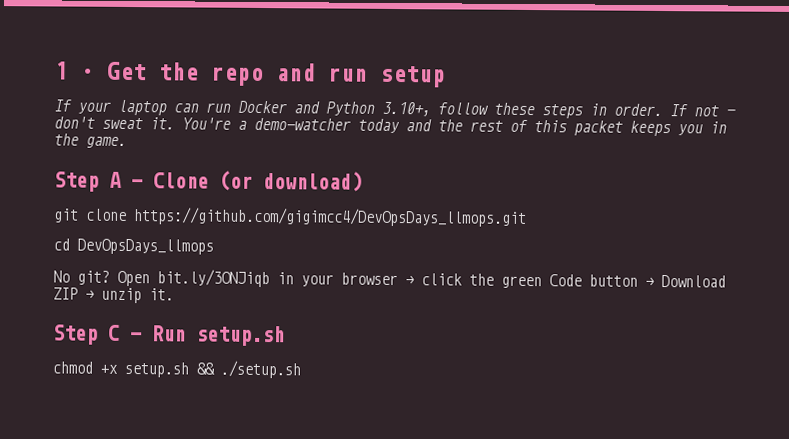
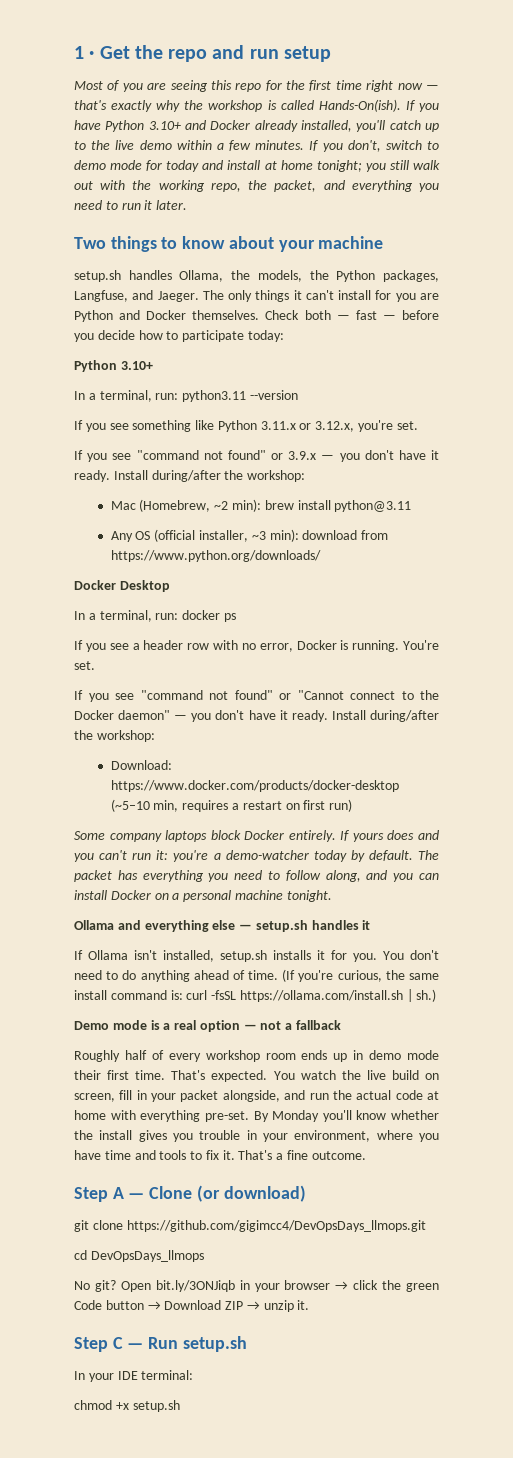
[54,99,736,119] [54,116,727,137] [54,133,127,148] If your laptop can run Docker and Python 3.10+, follow these steps in order. If not — don't sweat it. You're a demo-watcher today and the rest of this packet keeps you in the game. -> [74,80,439,92] [74,99,439,112] [74,120,439,132] [74,140,440,152] [74,160,440,172] [74,180,440,192] [74,200,188,210] [74,236,384,252] [74,270,439,282] [74,290,439,302] [74,310,439,322] [74,330,284,342] [74,360,153,372] [74,390,298,402] [74,420,418,432] [74,450,439,462] [74,470,306,482] [110,499,412,512] [110,529,389,542] [110,550,321,562] [74,580,170,592] [74,610,236,622] [74,640,439,652] [74,661,95,670] [74,690,439,702] [74,710,439,722] [74,730,155,742] [110,760,172,770] [110,780,399,792] [110,799,353,812] [74,830,439,842] [74,850,439,862] [74,870,440,882] [74,890,332,902] [74,920,371,932] [74,950,439,962] [74,969,439,982] [74,989,437,1002] [74,1020,342,1032] [74,1050,439,1062] [74,1070,440,1082] [74,1090,440,1102] [74,1110,439,1122] [74,1130,439,1142] [74,1150,366,1160] Most of you are seeing this repo for the first time right now — that's exactly why the workshop is called Hands-On(ish). If you have Python 3.10+ and Docker already installed, you'll catch up to the live demo within a few minutes. If you don't, switch to demo mode for today and install at home tonight; you still walk out with the working repo, the packet, and everything you need to run it later. // Two things to know about your machine // setup.sh handles Ollama, the models, the Python packages, Langfuse, and Jaeger. The only things it can't install for you are Python and Docker themselves. Check both — fast — before you decide how to participate today: // Python 3.10+ // In a terminal, run: python3.11 --version // If you see something like Python 3.11.x or 3.12.x, you're set. // If you see "command not found" or 3.9.x — you don't have it ready. Install during/after the workshop: // Mac (Homebrew, ~2 min): brew install python@3.11 // Any OS (official installer, ~3 min): download from https://www.python.org/downloads/ // Docker Desktop // In a terminal, run: docker ps // If you see a header row with no error, Docker is running. You're set. // If you see "command not found" or "Cannot connect to the Docker daemon" — you don't have it ready. Install during/after the workshop: // Download: https://www.docker.com/products/docker-desktop (~5–10 min, requires a restart on first run) // Some company laptops block Docker entirely. If yours does and you can't run it: you're a demo-watcher today by default. The packet has everything you need to follow along, and you can install Docker on a personal machine tonight. // Ollama and everything else — setup.sh handles it // If Ollama isn't installed, setup.sh installs it for you. You don't need to do anything ahead of time. (If you're curious, the same install command is: curl -fsSL https://ollama.com/install.sh | sh.) // Demo mode is a real option — not a fallback // Roughly half of every workshop room ends up in demo mode their first time. That's expected. You watch the live build on screen, fill in your packet alongside, and run the actual code at home with everything pre-set. By Monday you'll know whether the install gives you trouble in your environment, where you have time and tools to fix it. That's a fine outcome.
(285, 336) none -> [74,1370,194,1382] // In your IDE terminal:
[196,360,301,379] && ./setup.sh -> (180, 1406) none

